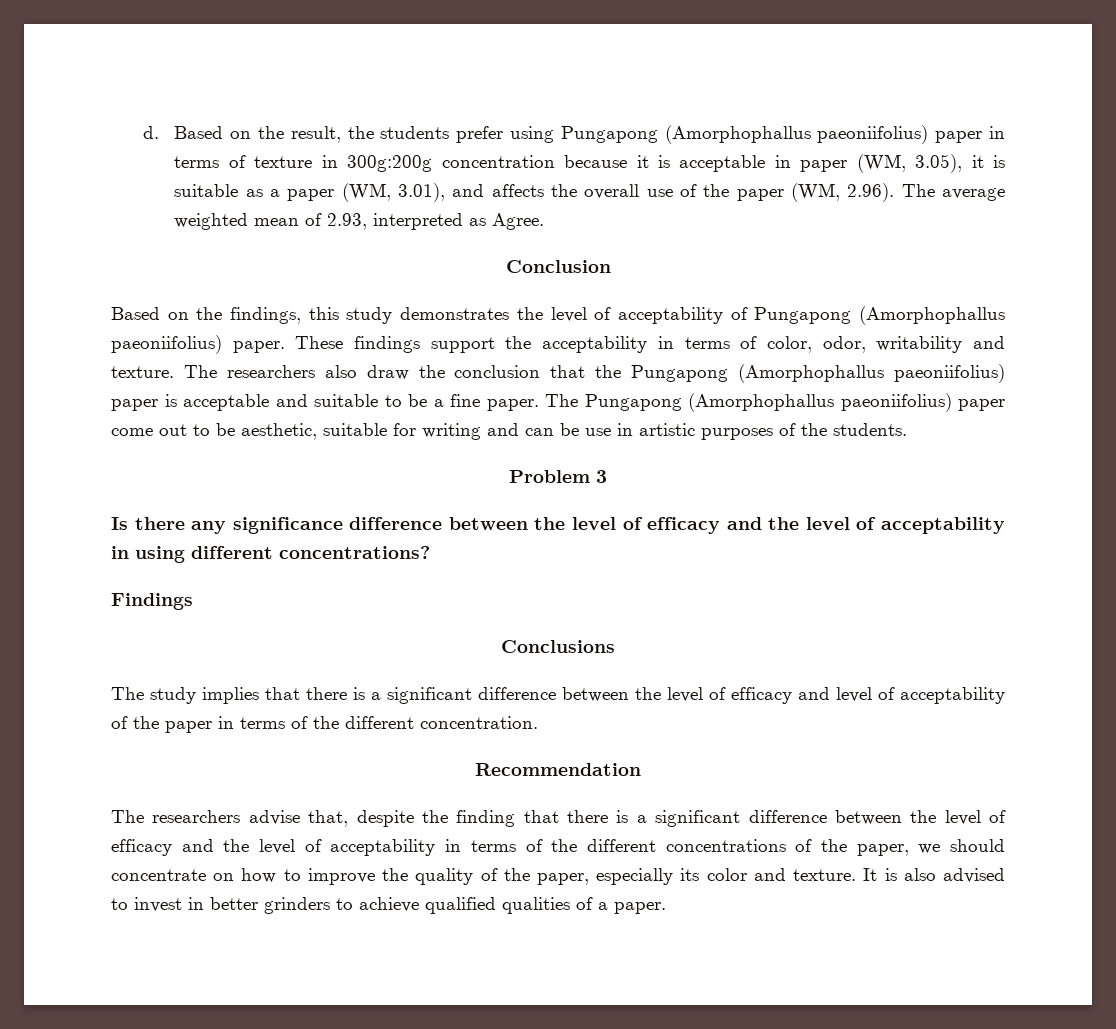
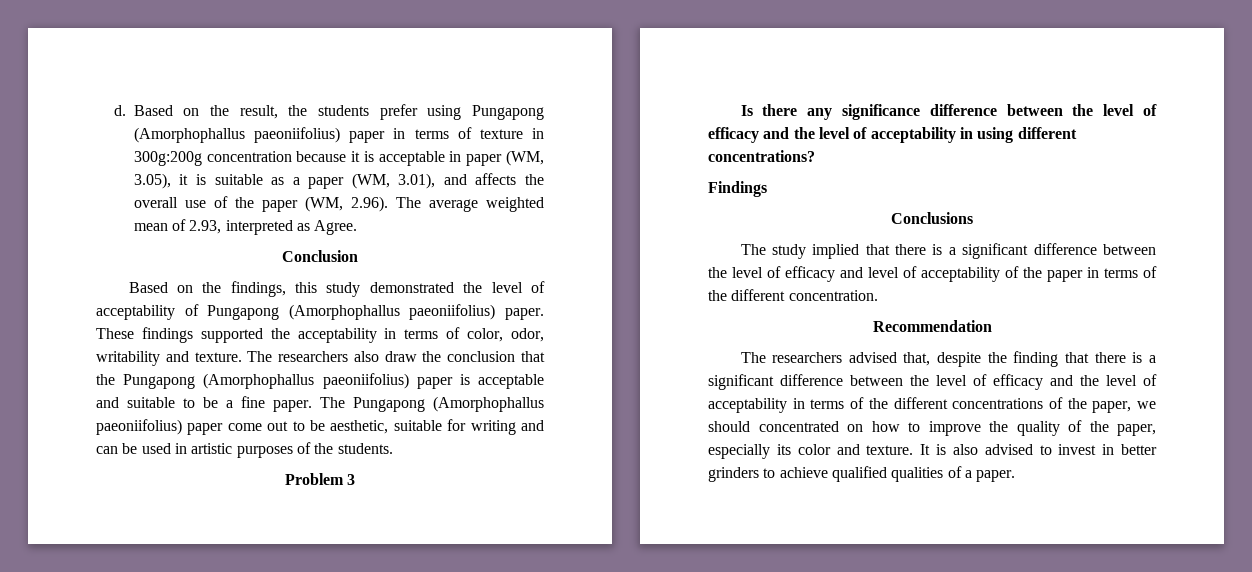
[400,307,510,320] demonstrates -> [369,282,454,293] demonstrated
[430,337,495,353] support -> [200,328,263,343] supported
[585,428,611,436] use -> [141,443,171,454] used
[202,687,259,704] implies -> [812,244,860,259] implied
[248,810,300,825] advise -> [848,352,897,363] advised
[111,869,206,881] concentrate -> [758,421,839,432] concentrated

